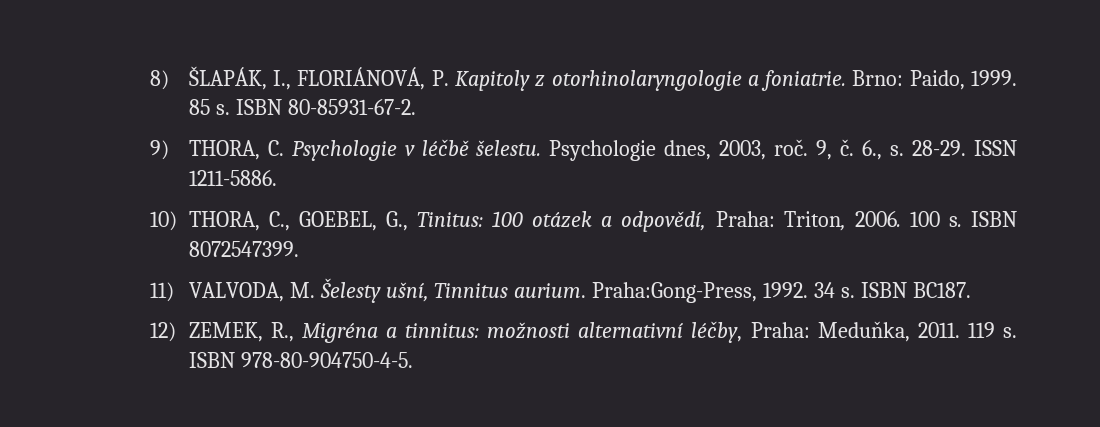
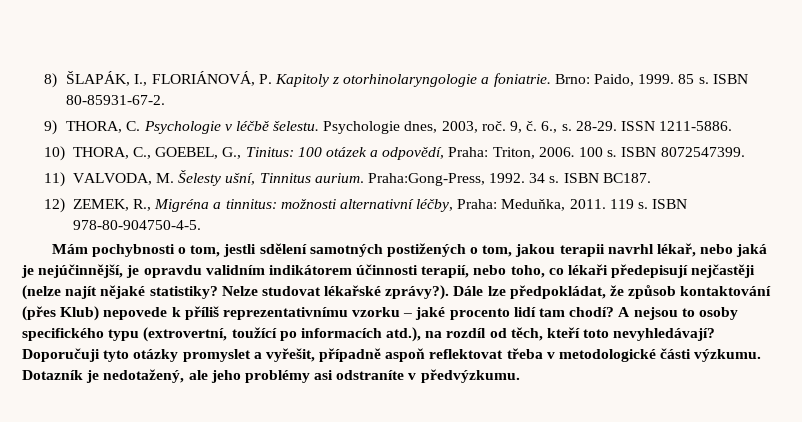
(413, 360) none -> [51,243,768,257] [21,264,756,278] [22,285,772,300] [22,306,738,321] [22,327,716,342] [22,348,762,362] [22,369,520,383] // Mám pochybnosti o tom, jestli sdělení samotných postižených o tom, jakou terapii navrhl lékař, nebo jaká je nejúčinnější, je opravdu validním indikátorem účinnosti terapií, nebo toho, co lékaři předepisují nejčastěji (nelze najít nějaké statistiky? Nelze studovat lékařské zprávy?). Dále lze předpokládat, že způsob kontaktování (přes Klub) nepovede k příliš reprezentativnímu vzorku – jaké procento lidí tam chodí? A nejsou to osoby specifického typu (extrovertní, toužící po informacích atd.), na rozdíl od těch, kteří toto nevyhledávají? Doporučuji tyto otázky promyslet a vyřešit, případně aspoň reflektovat třeba v metodologické části výzkumu. Dotazník je nedotažený, ale jeho problémy asi odstraníte v předvýzkumu.

